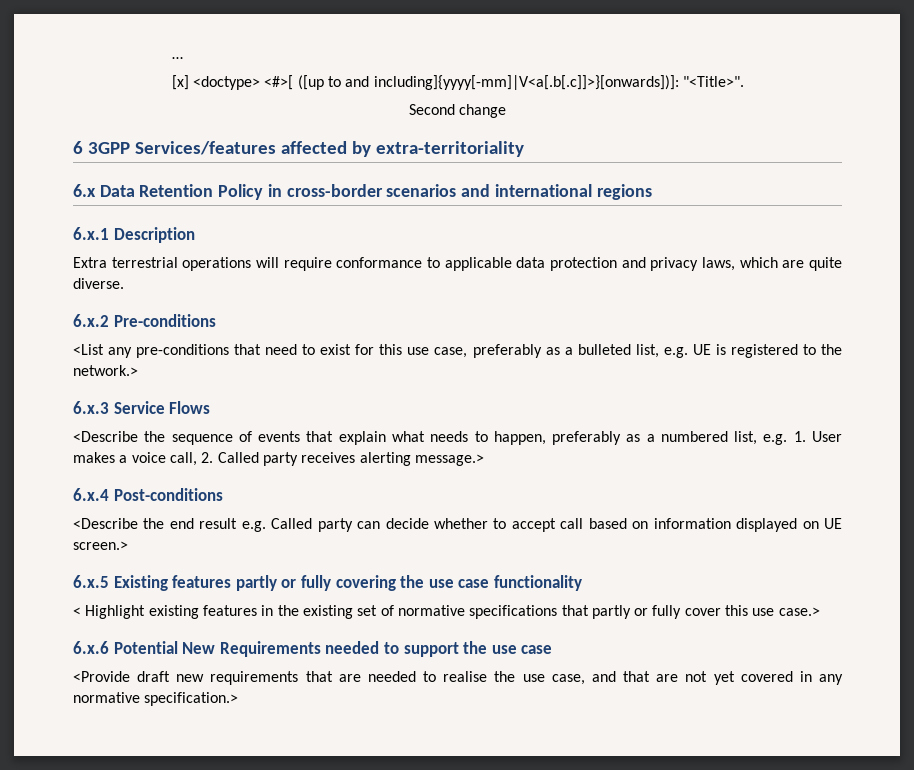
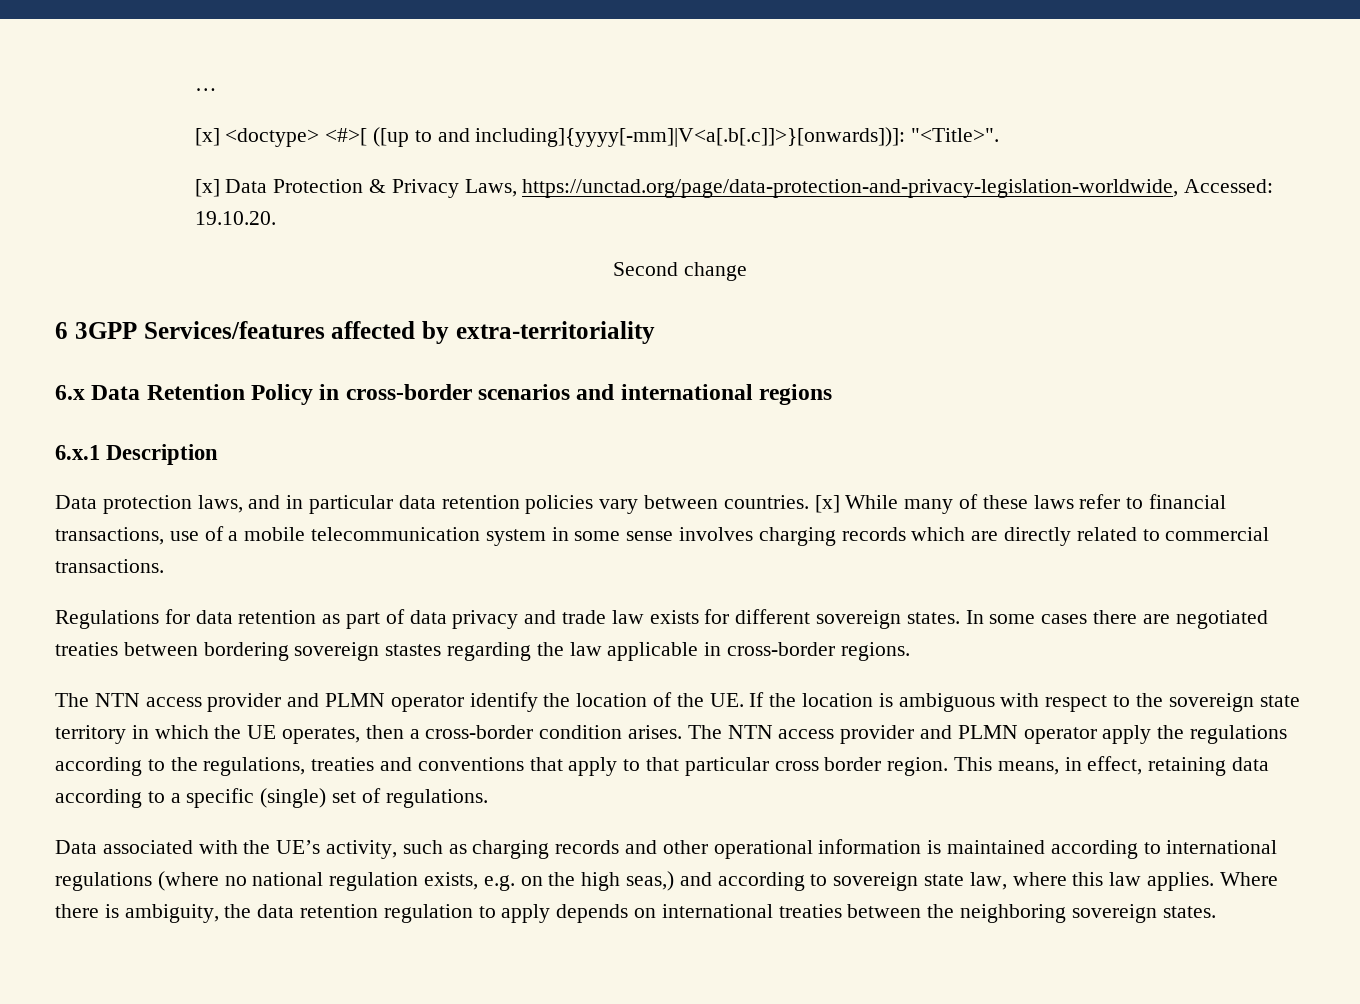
(745, 81) none -> [194,179,1274,198] [194,211,276,225] // [x] Data Protection & Privacy Laws, https://unctad.org/page/data-protection-and-privacy-legislation-worldwide, Accessed: 19.10.20.
[73,257,842,271] [73,278,124,289] [73,314,216,327] [73,344,842,358] [73,365,138,376] [73,401,211,414] [73,431,843,445] [73,452,484,466] [73,488,223,501] [73,518,843,532] [73,541,128,550] [73,575,582,591] [73,605,820,619] [73,641,553,657] [73,671,843,685] [73,692,239,706] Extra terrestrial operations will require conformance to applicable data protection and privacy laws, which are quite diverse. // 6.x.2 Pre-conditions // <List any pre-conditions that need to exist for this use case, preferably as a bulleted list, e.g. UE is registered to the network.> // 6.x.3 Service Flows // <Describe the sequence of events that explain what needs to happen, preferably as a numbered list, e.g. 1. User makes a voice call, 2. Called party receives alerting message.> // 6.x.4 Post-conditions // <Describe the end result e.g. Called party can decide whether to accept call based on information displayed on UE screen.> // 6.x.5 Existing features partly or fully covering the use case functionality // < Highlight existing features in the existing set of normative specifications that partly or fully cover this use case.> // 6.x.6 Potential New Requirements needed to support the use case // <Provide draft new requirements that are needed to realise the use case, and that are not yet covered in any normative specification.> -> [55,494,1227,514] [55,526,1270,546] [55,559,164,573] [55,609,1268,629] [55,642,910,661] [55,692,1300,712] [55,725,1288,744] [55,756,1270,776] [55,788,488,808] [55,839,1278,859] [55,871,1278,891] [55,904,1216,923] Data protection laws, and in particular data retention policies vary between countries. [x] While many of these laws refer to financial transactions, use of a mobile telecommunication system in some sense involves charging records which are directly related to commercial transactions. // Regulations for data retention as part of data privacy and trade law exists for different sovereign states. In some cases there are negotiated treaties between bordering sovereign stastes regarding the law applicable in cross-border regions. // The NTN access provider and PLMN operator identify the location of the UE. If the location is ambiguous with respect to the sovereign state territory in which the UE operates, then a cross-border condition arises. The NTN access provider and PLMN operator apply the regulations according to the regulations, treaties and conventions that apply to that particular cross border region. This means, in effect, retaining data according to a specific (single) set of regulations. // Data associated with the UE’s activity, such as charging records and other operational information is maintained according to international regulations (where no national regulation exists, e.g. on the high seas,) and according to sovereign state law, where this law applies. Where there is ambiguity, the data retention regulation to apply depends on international treaties between the neighboring sovereign states.

